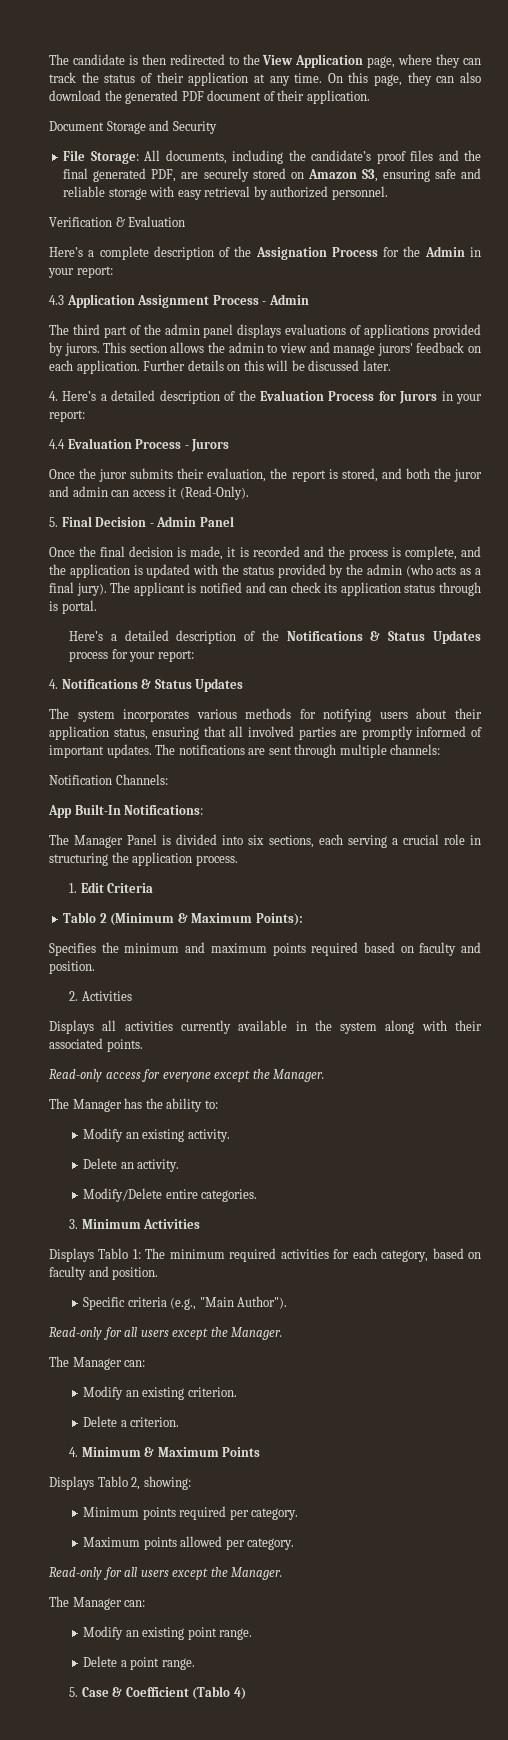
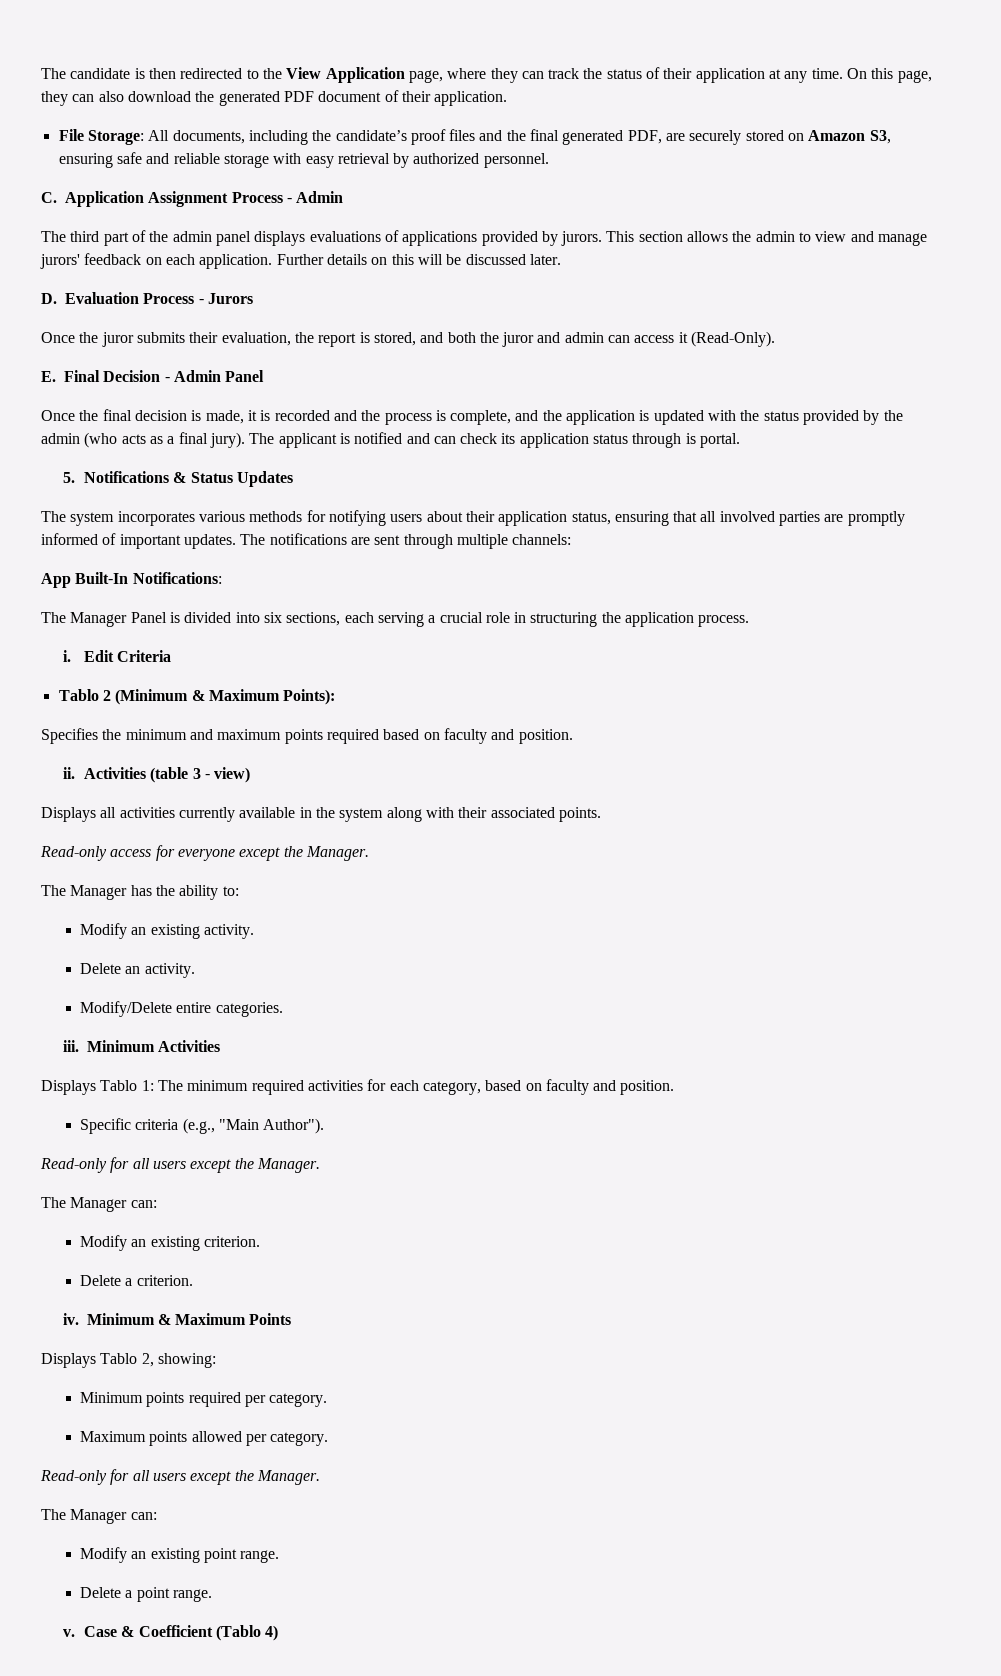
[49,120,217,134] // Document Storage and Security -> (508, 98) none
[49,216,186,227] [49,246,481,260] [48,266,113,278] [49,295,64,305] Verification & Evaluation // Here’s a complete description of the Assignation Process for the Admin in your report: // 4.3 -> [41,192,57,203] C.
[49,390,483,404] [49,410,85,422] [49,439,65,449] 4. Here’s a detailed description of the Evaluation Process for Jurors in your report: // 4.4 -> [41,293,57,304] D.
[49,517,58,527] 5. -> [41,371,56,382] E.
[69,630,482,644] [69,649,194,662] [49,679,58,689] Here’s a detailed description of the Notifications & Status Updates process for your report: // 4. -> [62,472,75,483] 5.
[49,774,168,785] // Notification Channels: -> (572, 539) none
[69,883,78,893] 1. -> [62,650,71,662] i.
[69,991,132,1001] 2. Activities -> [62,767,251,783] ii. Activities (table 3 - view)
[69,1219,79,1229] 3. -> [62,1040,79,1052] iii.
[69,1447,79,1457] 4. -> [62,1313,79,1325] iv.
[69,1687,79,1697] 5. -> [62,1629,75,1637] v.

